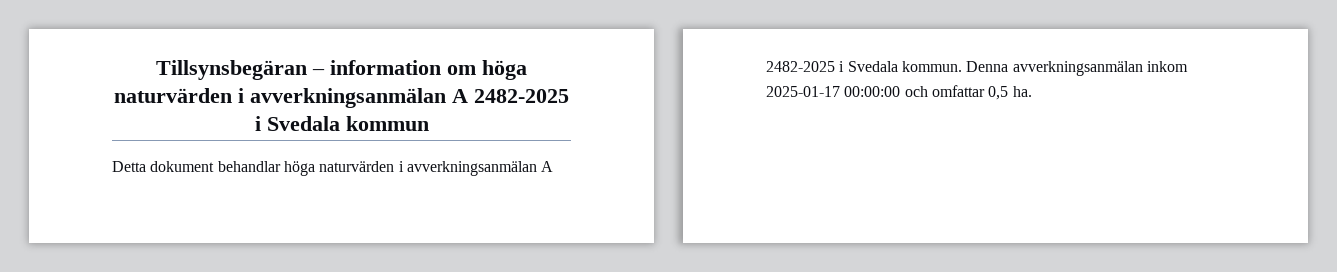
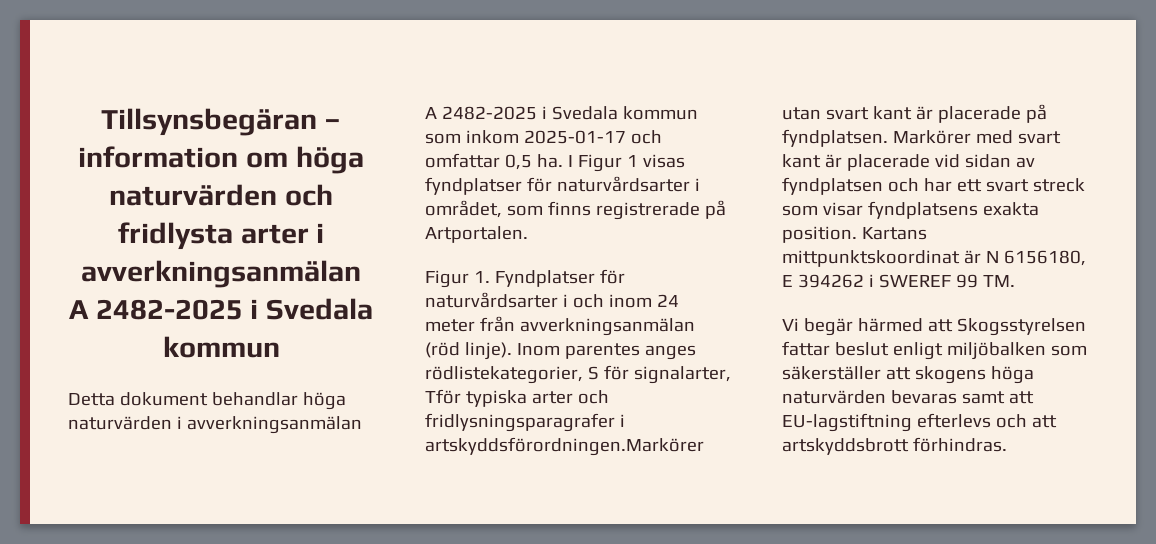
(232, 95) none -> [284,184,333,206] [117,222,309,250] och fridlysta arter
[901,61,1143,76] kommun. Denna avverkningsanmälan -> [622,106,698,120] [425,133,461,144] kommun som
[844,86,901,97] 00:00:00 -> (626, 137) none
(1032, 91) none -> [567,154,685,172] [425,176,700,195] [425,200,726,220] [425,226,528,243] [425,269,625,288] [425,292,679,308] [425,316,695,336] [425,342,696,360] [425,365,731,384] [425,389,609,407] [425,413,625,432] [425,437,704,456] [782,104,1047,123] [782,129,1061,147] [782,154,1035,171] [782,177,1085,195] [782,201,1039,219] [782,226,927,243] [782,250,1086,267] [782,274,1015,288] [782,318,1086,336] [782,341,1087,360] [782,366,1034,384] [782,390,1034,404] [782,413,1057,432] [782,437,1007,455] I Figur 1 visas fyndplatser för naturvårdsarter i området, som finns registrerade på Artportalen. // Figur 1. Fyndplatser för naturvårdsarter i och inom 24 meter från avverkningsanmälan (röd linje). Inom parentes anges rödlistekategorier, S för signalarter, Tför typiska arter och fridlysningsparagrafer i artskyddsförordningen.Markörer utan svart kant är placerade på fyndplatsen. Markörer med svart kant är placerade vid sidan av fyndplatsen och har ett svart streck som visar fyndplatsens exakta position. Kartans mittpunktskoordinat är N 6156180, E 394262 i SWEREF 99 TM. // Vi begär härmed att Skogsstyrelsen fattar beslut enligt miljöbalken som säkerställer att skogens höga naturvärden bevaras samt att EU-lagstiftning efterlevs och att artskyddsbrott förhindras.

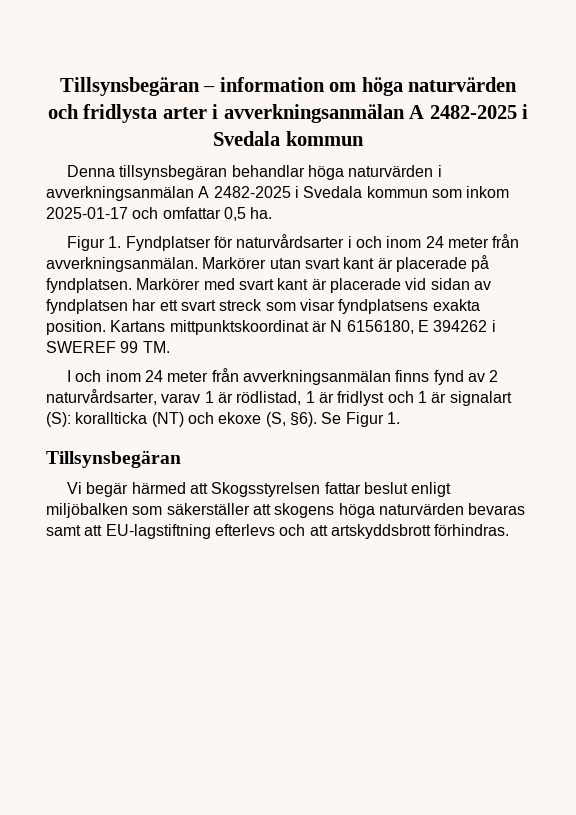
[68,392,208,406] Detta dokument -> [67,165,228,180] Denna tillsynsbegäran
[567,154,685,172] [425,176,700,195] [425,200,726,220] [425,226,528,243] I Figur 1 visas fyndplatser för naturvårdsarter i området, som finns registrerade på Artportalen. -> (273, 213) none
[519,318,695,336] [425,342,696,360] [425,365,731,384] [425,389,609,407] [425,413,625,432] [425,437,704,456] avverkningsanmälan (röd linje). Inom parentes anges rödlistekategorier, S för signalarter, Tför typiska arter och fridlysningsparagrafer i artskyddsförordningen.Markörer -> [46,257,267,272] avverkningsanmälan. Markörer
[887,178,919,192] och -> (128, 306) none
(1015, 281) none -> [67,368,499,385] [46,389,512,406] [46,412,400,427] [46,450,181,468] // I och inom 24 meter från avverkningsanmälan finns fynd av 2 naturvårdsarter, varav 1 är rödlistad, 1 är fridlyst och 1 är signalart (S): korallticka (NT) och ekoxe (S, §6). Se Figur 1. // Tillsynsbegäran

